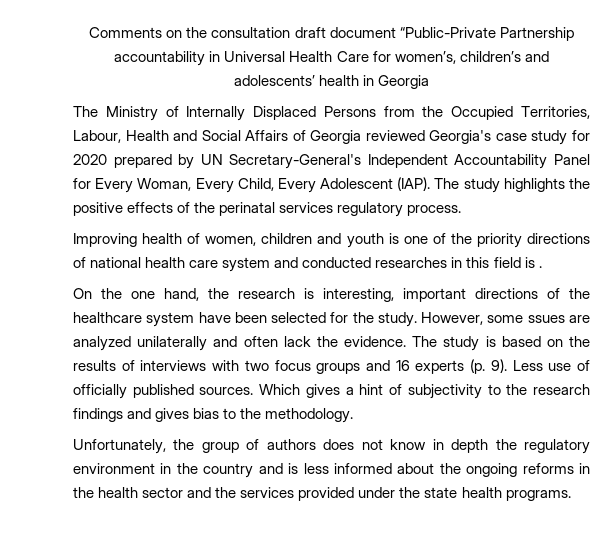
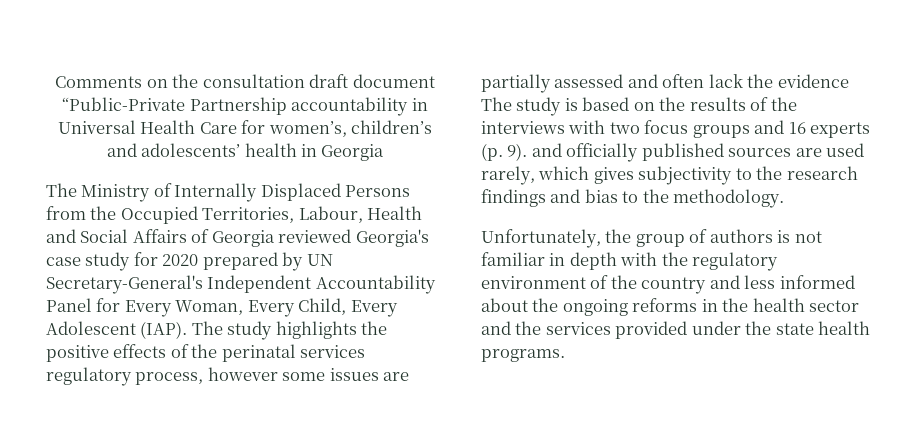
[407,205,462,216] [73,233,590,248] [73,257,542,272] [73,288,590,302] [73,312,590,327] [73,336,208,351] process. // Improving health of women, children and youth is one of the priority directions of national health care system and conducted researches in this field is . // On the one hand, the research is interesting, important directions of the healthcare system have been selected for the study. However, some ssues are analyzed unilaterally -> [135,367,410,385] [481,74,624,93] process, however some issues are partially assessed
[344,336,406,347] evidence. -> [777,74,849,88] evidence
(135, 365) none -> [770,97,797,111] the
[512,360,591,371] [73,384,403,399] Less use of officially published sources. Which gives a hint of -> [531,143,865,162] [481,166,634,185] and officially published sources are used rarely, which gives
[155,408,190,422] gives -> (581, 196) none
[323,439,427,450] does not know -> [777,230,822,243] [481,252,545,266] is not familiar
(489, 446) none -> [620,252,658,266] with
[160,463,172,474] in -> [590,275,609,289] of
[288,463,299,474] is -> (740, 282) none

